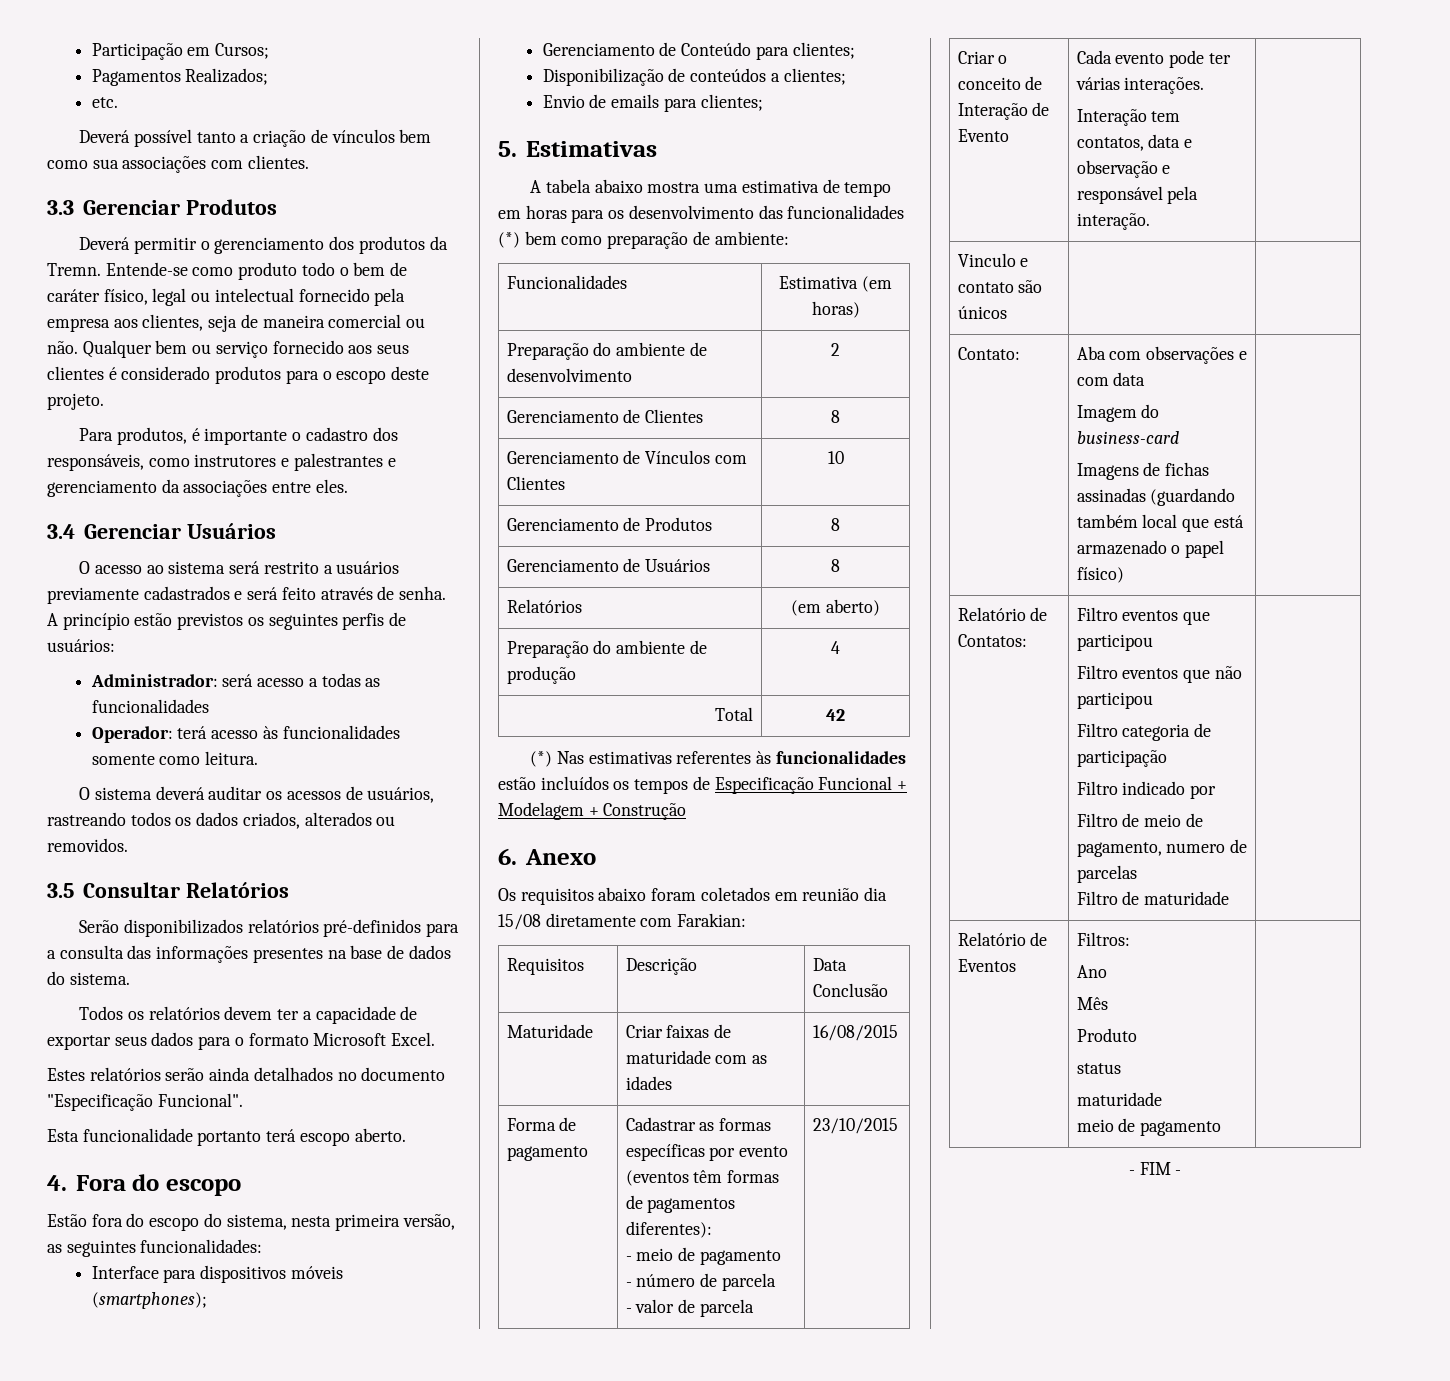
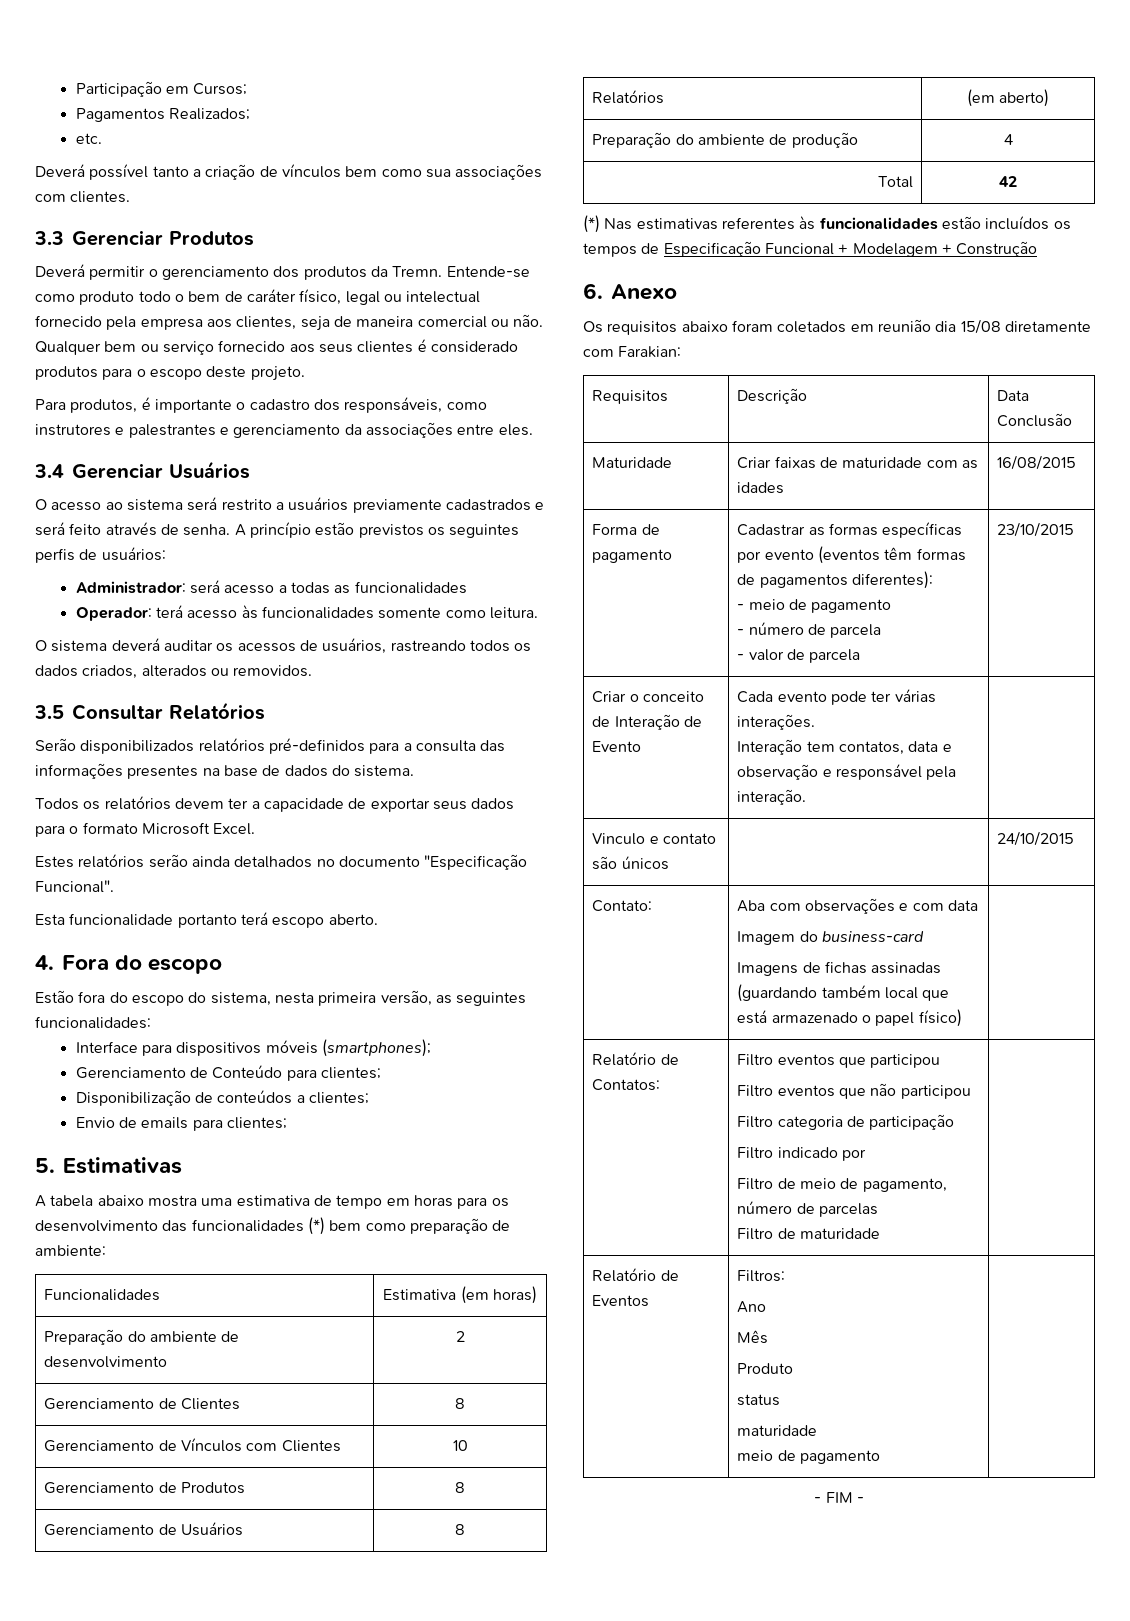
(1007, 312) none -> [997,831,1075,846] 24/10/2015
[1166,843,1226,853] numero -> [737,1201,793,1214] número

